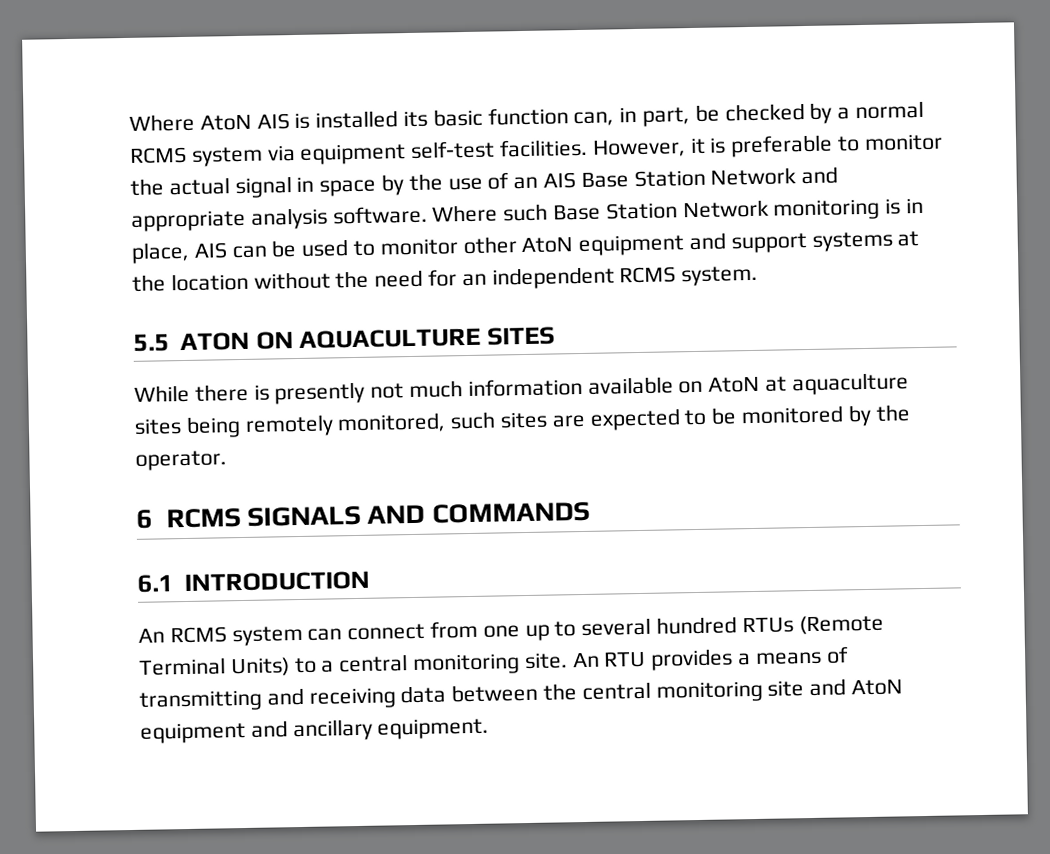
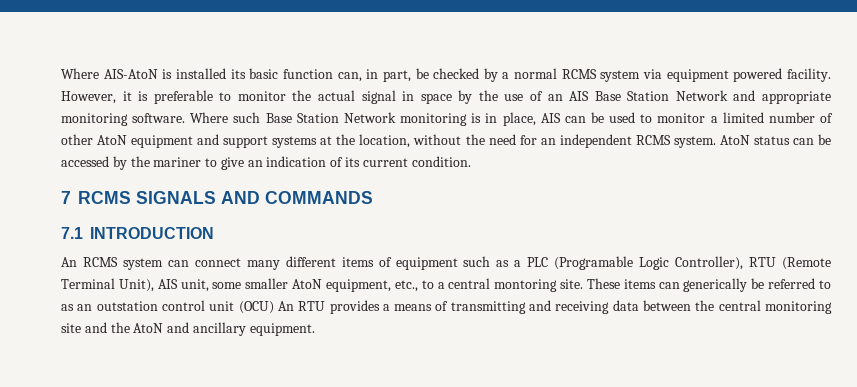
[129,113,290,132] Where AtoN AIS -> [61,68,158,79] Where AIS-AtoN
[410,138,589,159] self-test facilities. -> [733,68,831,82] powered facility.
[250,207,328,230] analysis -> [61,113,128,126] monitoring
(458, 247) none -> [710,112,833,123] a limited number of
[170,272,249,292] location -> [359,134,411,148] location,
[133,326,555,352] [134,372,909,405] [134,404,910,438] [135,450,227,471] [136,509,153,529] // 5.5 ATON ON AQUACULTURE SITES // While there is presently not much information available on AtoN at aquaculture sites being remotely monitored, such sites are expected to be monitored by the operator. // 6 -> [719,134,831,145] [61,156,471,170] [61,191,71,204] AtoN status can be accessed by the mariner to give an indication of its current condition. // 7
[137,574,174,593] 6.1 -> [61,227,83,239] 7.1
[430,614,884,642] [139,652,568,677] from one up to several hundred RTUs (Remote Terminal Units) to a central monitoring site. -> [246,256,832,270] [61,278,832,292] [61,300,274,314] many different items of equipment such as a PLC (Programable Logic Controller), RTU (Remote Terminal Unit), AIS unit, some smaller AtoN equipment, etc., to a central montoring site. These items can generically be referred to as an outstation control unit (OCU)
[851,679,904,696] [140,721,246,744] AtoN equipment -> [110,322,164,333] the AtoN

